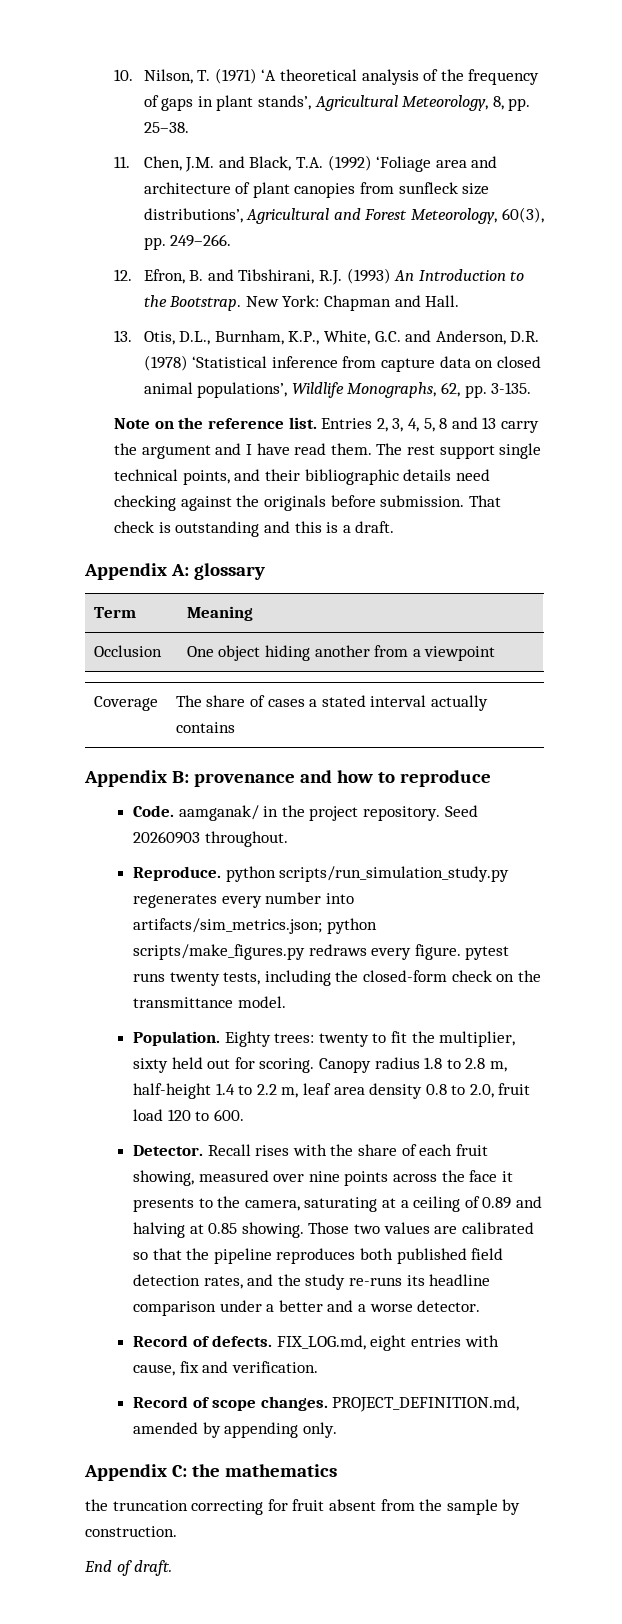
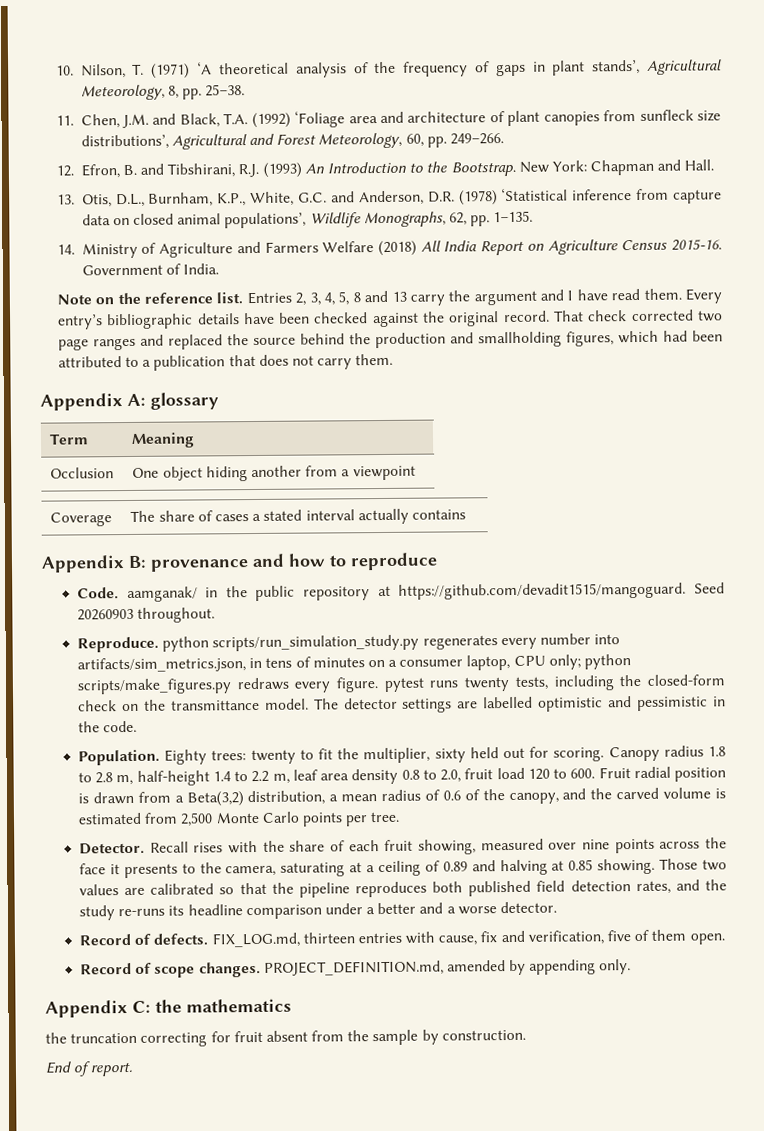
[501,207,544,223] 60(3), -> [405,133,424,147] 60,
[491,382,532,394] 3-135. -> [493,210,534,223] [56,239,722,259] [81,263,220,276] 1–135. // 14. Ministry of Agriculture and Farmers Welfare (2018) All India Report on Agriculture Census 2015-16. Government of India.
[376,443,542,459] [114,469,490,485] [114,495,501,511] [114,521,395,537] The rest support single technical points, and their bibliographic details need checking against the originals before submission. That check is outstanding and this is a draft. -> [685,288,723,304] [57,309,723,330] [57,330,723,351] [57,353,394,371] Every entry’s bibliographic details have been checked against the original record. That check corrected two page ranges and replaced the source behind the production and smallholding figures, which had been attributed to a publication that does not carry them.
[309,806,440,821] project repository. -> [255,582,687,601] public repository at https://github.com/devadit1515/mangoguard.
[132,918,322,934] artifacts/sim_metrics.json; -> [76,654,581,673] artifacts/sim_metrics.json, in tens of minutes on a consumer laptop, CPU only;
(286, 1002) none -> [313,696,726,713] [77,720,138,733] The detector settings are labelled optimistic and pessimistic in the code.
(244, 1115) none -> [598,766,726,782] [77,787,727,807] [77,811,401,827] Fruit radial position is drawn from a Beta(3,2) distribution, a mean radius of 0.6 of the canopy, and the carved volume is estimated from 2,500 Monte Carlo points per tree.
[370,1335,407,1351] eight -> [302,932,355,944] thirteen
[231,1361,318,1373] verification. -> [527,929,725,945] verification, five of them open.
[134,1560,173,1576] draft. -> [90,1062,134,1077] report.

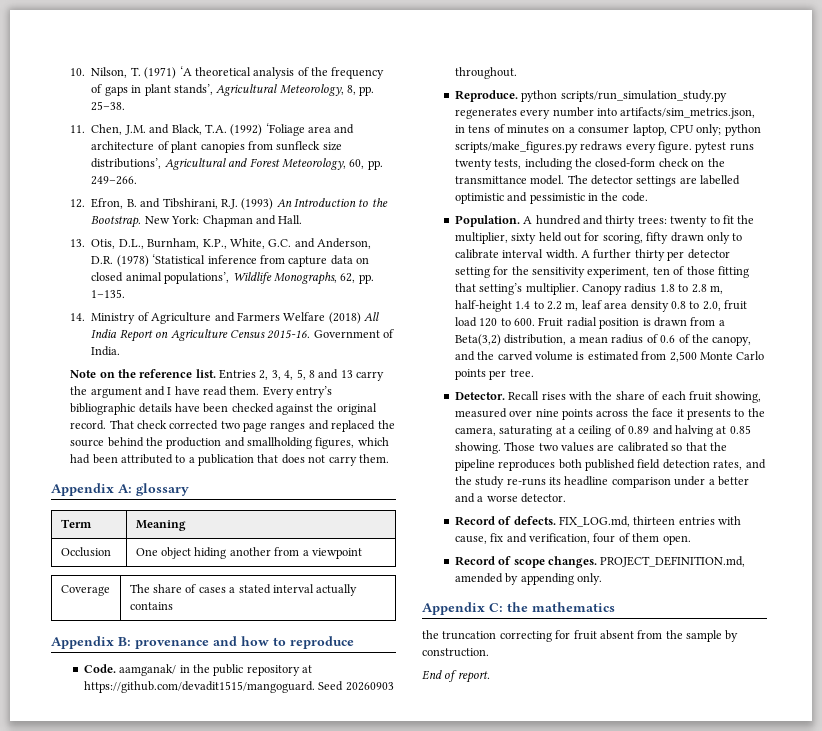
[164,749,208,765] Eighty -> [523,215,636,227] A hundred and thirty
[553,747,605,762] scoring. -> [602,232,743,244] [454,249,730,261] [454,266,749,278] [454,283,579,295] scoring, fifty drawn only to calibrate interval width. A further thirty per detector setting for the sensitivity experiment, ten of those fitting that setting’s multiplier.
[606,930,631,942] five -> [593,533,616,543] four

